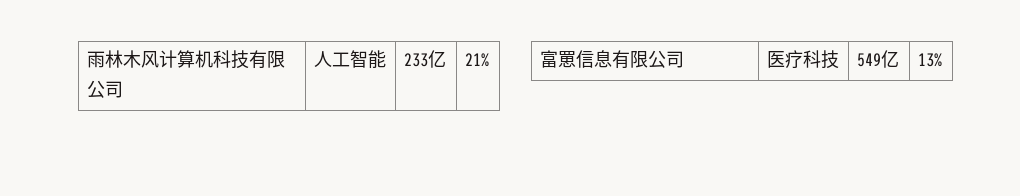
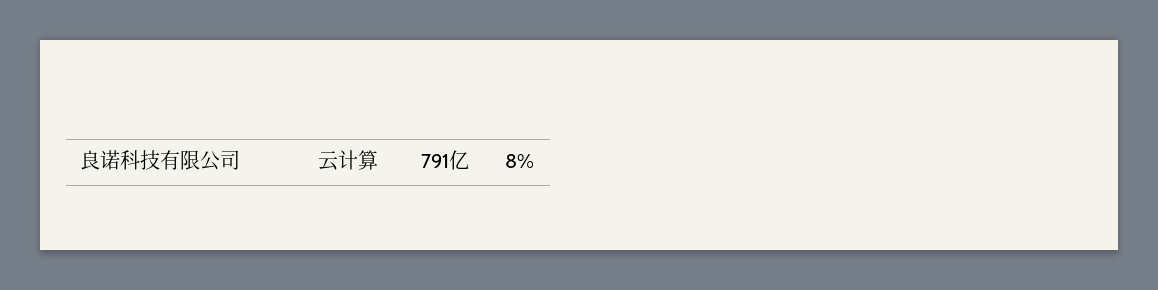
[86,50,213,68] 雨林木风计算机 -> [80,150,121,170] 良诺
[313,50,386,69] [403,50,446,68] [464,53,489,67] [539,50,684,69] [766,50,839,69] [856,50,899,68] [917,53,942,67] 人工智能 | 233亿 | 21% // 富罳信息有限公司 | 医疗科技 | 549亿 | 13% -> [318,150,379,171] [421,150,470,170] [505,154,535,168] 云计算 | 791亿 | 8%

